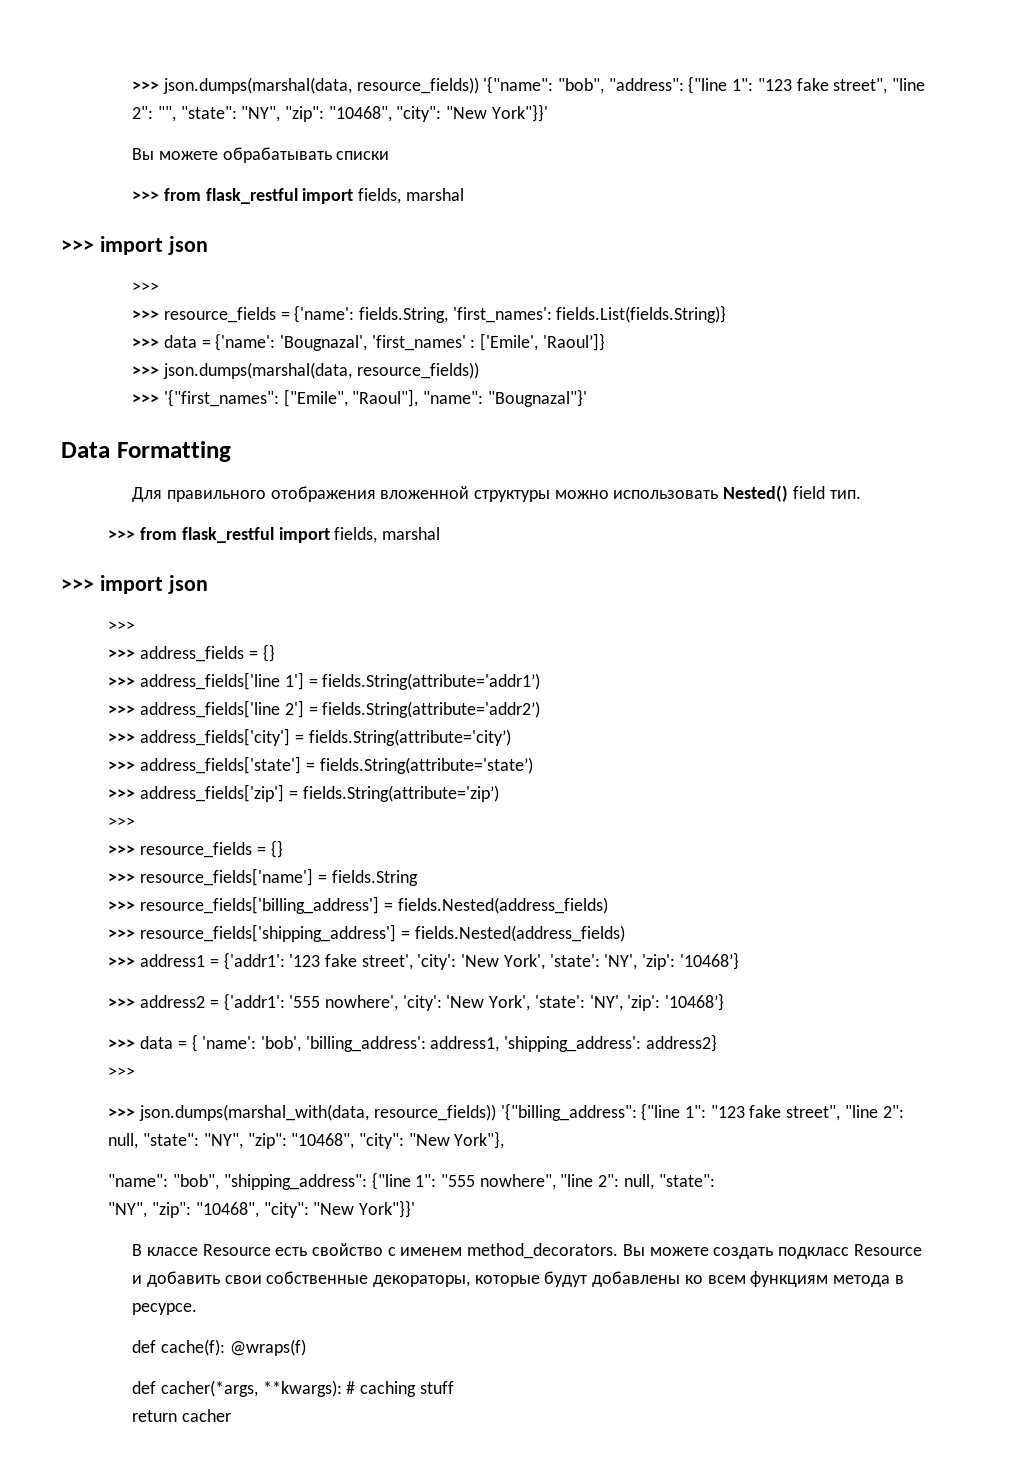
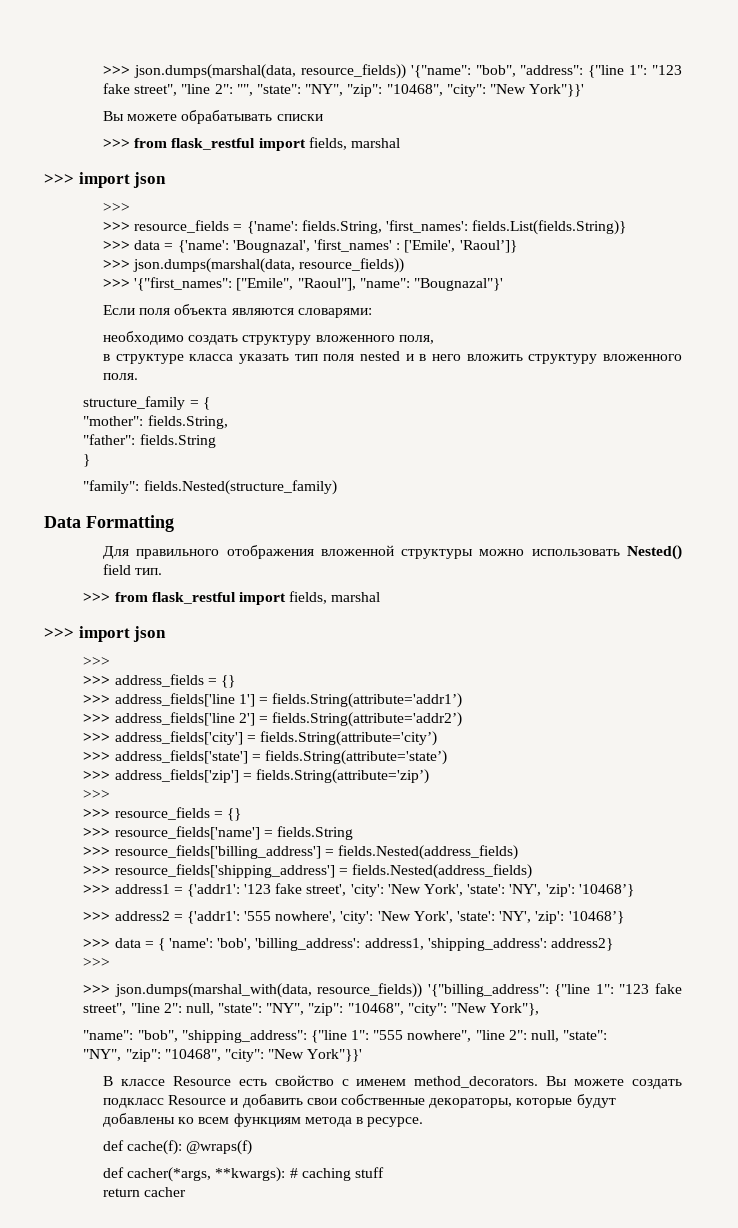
(587, 398) none -> [103,304,372,318] [103,331,434,345] [103,351,682,364] [103,373,139,380] [83,396,210,410] [83,415,228,429] [83,434,216,448] [83,454,91,467] [83,480,337,495] // Если поля объекта являются словарями: // необходимо создать структуру вложенного поля, // в структуре класса указать тип поля nested и в него вложить структуру вложенного поля. // structure_family = { // "mother": fields.String, // "father": fields.String // } // "family": fields.Nested(structure_family)

